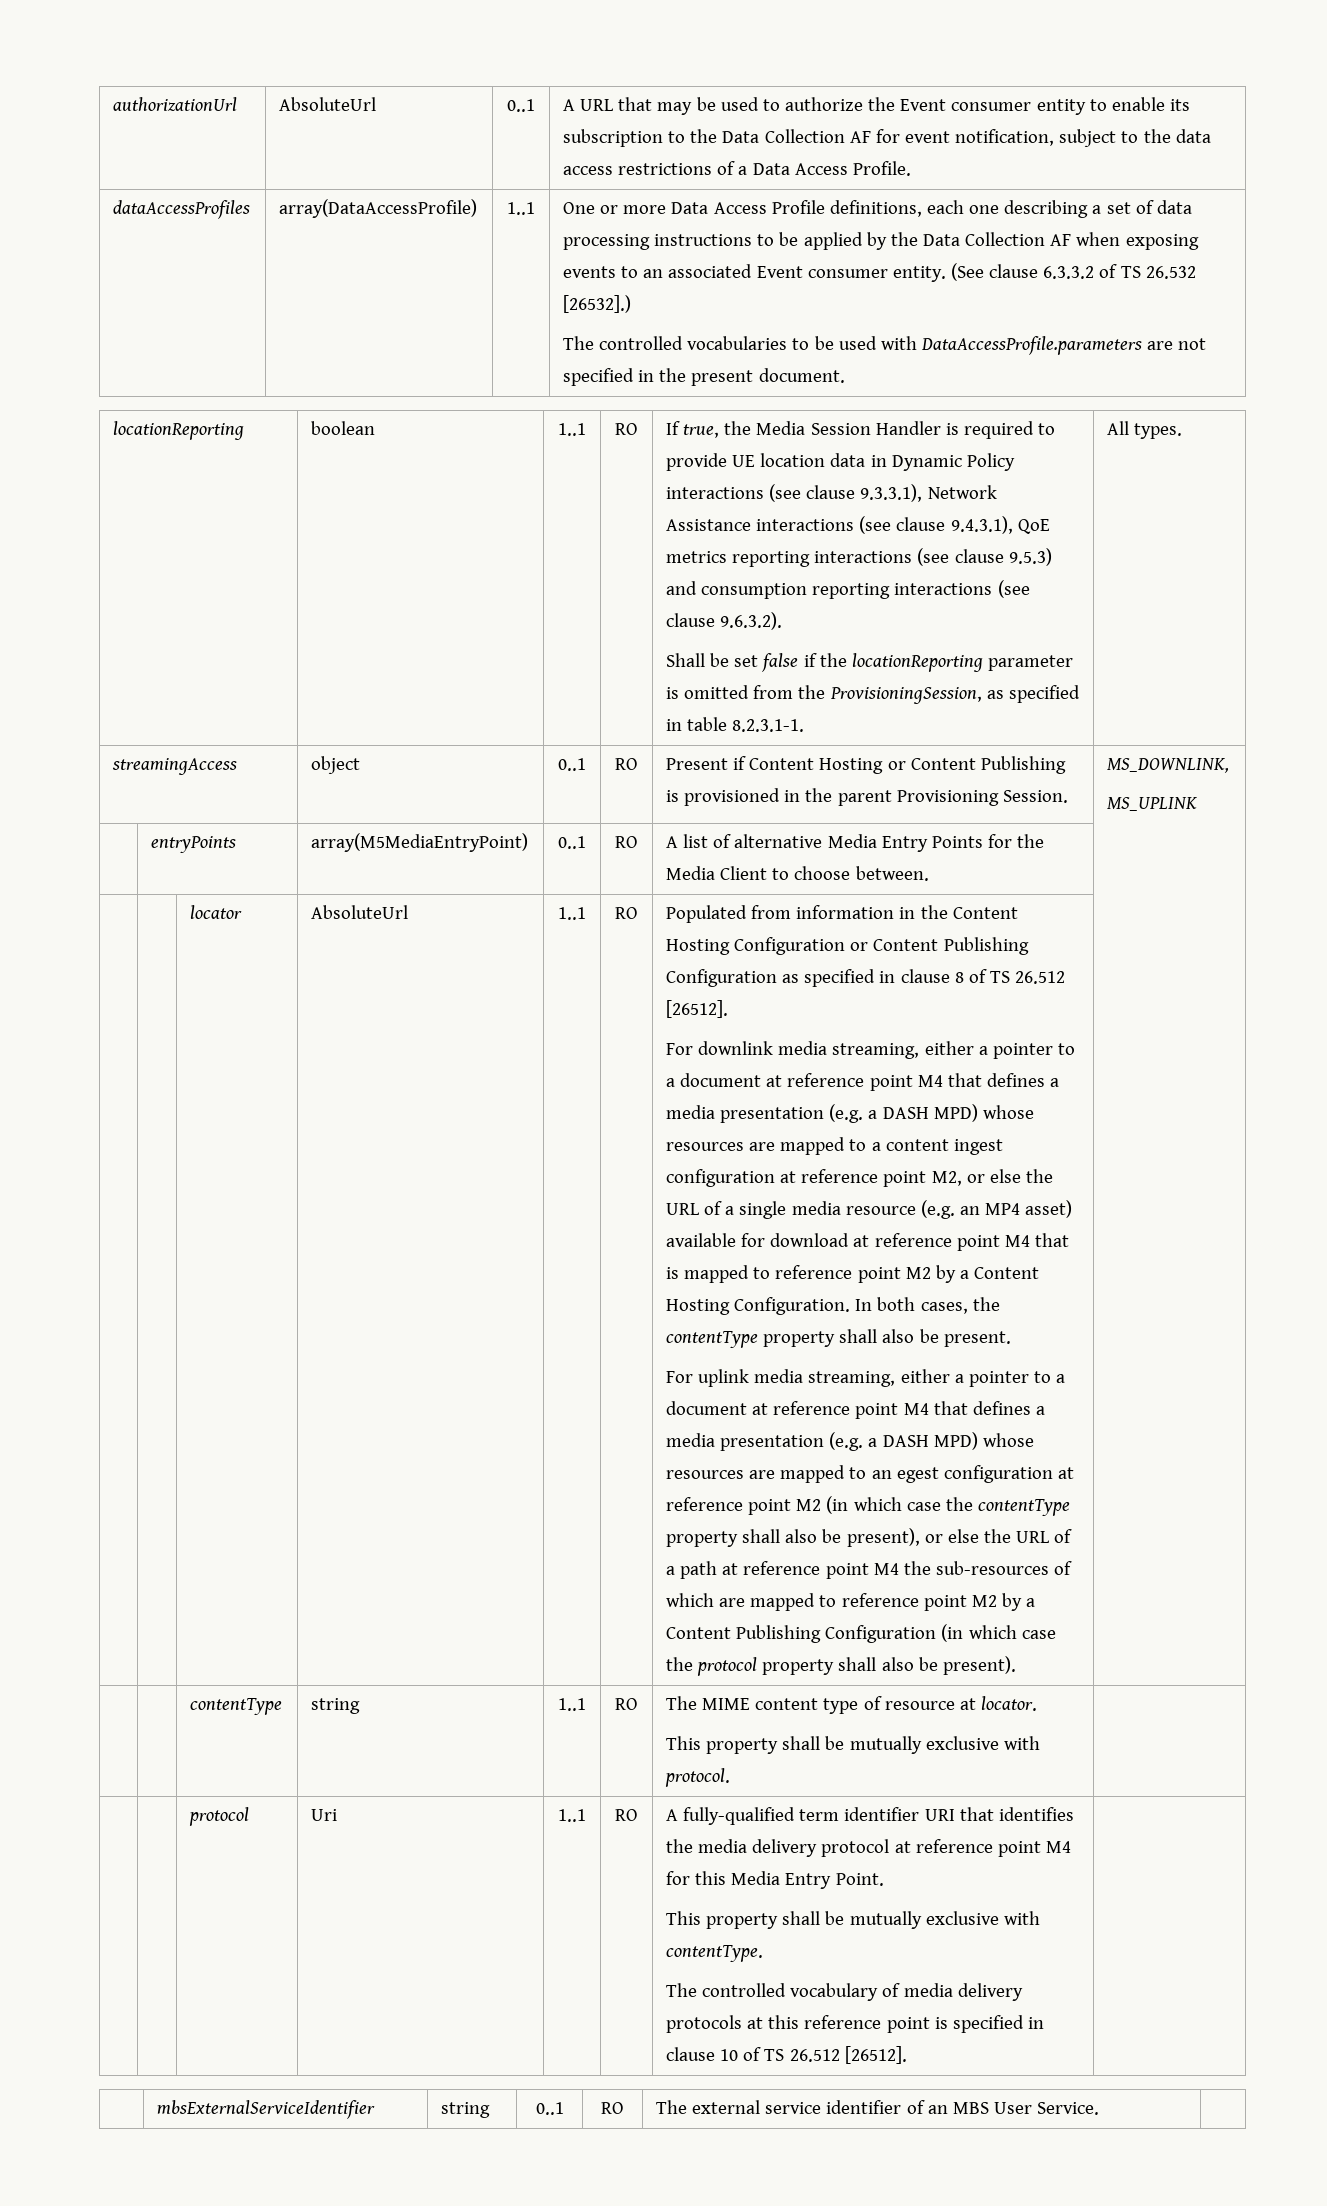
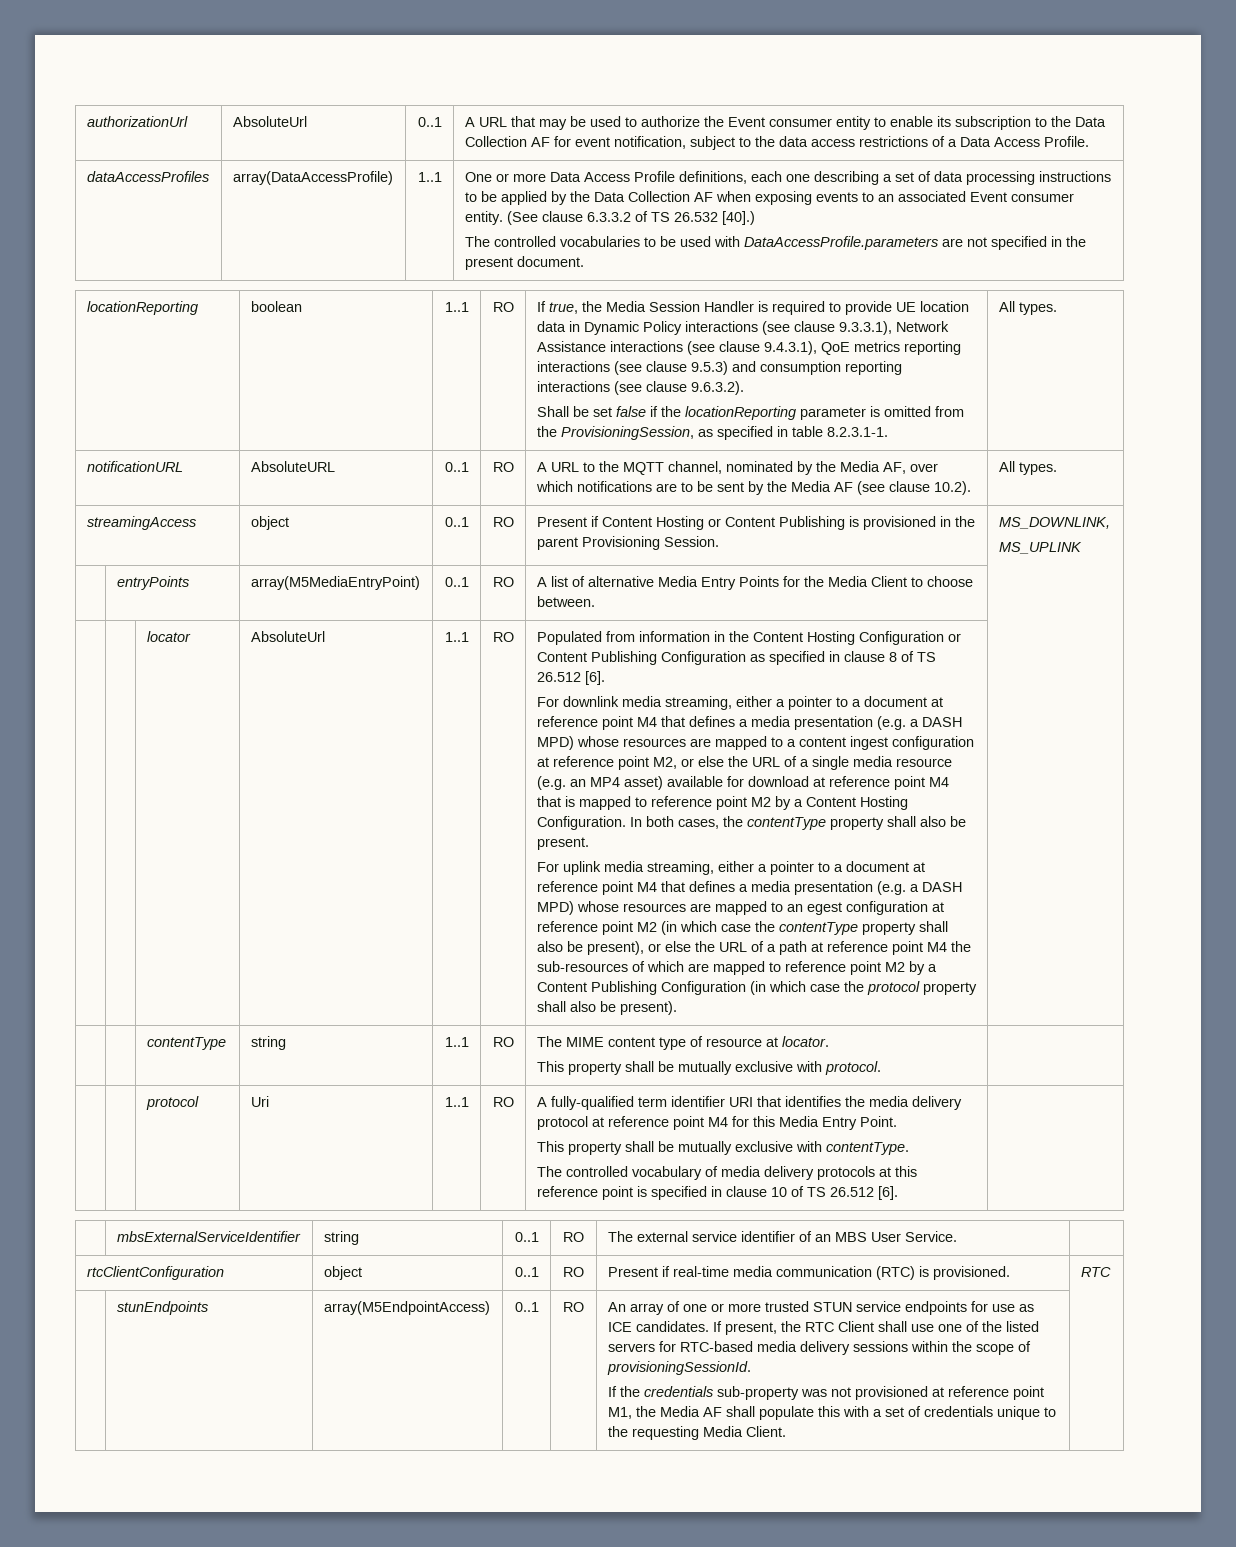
[563,295,632,313] [26532].) -> [721,211,755,225] [40].)
(1183, 431) none -> [86,461,183,472] [250,461,335,472] [444,462,469,472] [492,462,514,472] [536,461,938,475] [535,481,971,495] [998,461,1057,475] // notificationURL | AbsoluteURL | 0..1 | RO | A URL to the MQTT channel, nominated by the Media AF, over which notifications are to be sent by the Media AF (see clause 10.2). | All types.
[666,1000,729,1018] [26512]. -> [584,671,605,685] [6].
[844,2046,907,2064] [26512]. -> [877,1186,898,1200] [6].
(1100, 2108) none -> [86,1266,224,1280] [323,1266,362,1280] [514,1267,539,1277] [563,1267,584,1277] [607,1266,1010,1280] [1080,1267,1111,1277] [116,1301,208,1315] [323,1301,490,1315] [514,1302,539,1312] [563,1302,584,1312] [607,1301,1034,1315] [607,1321,1039,1335] [607,1341,1031,1355] [606,1361,751,1375] [607,1386,1044,1400] [607,1406,1056,1420] [607,1426,786,1440] // rtcClientConfiguration | object | 0..1 | RO | Present if real-time media communication (RTC) is provisioned. | RTC // | stunEndpoints | array(M5EndpointAccess) | 0..1 | RO | An array of one or more trusted STUN service endpoints for use as ICE candidates. If present, the RTC Client shall use one of the listed servers for RTC-based media delivery sessions within the scope of provisioningSessionId. // If the credentials sub-property was not provisioned at reference point M1, the Media AF shall populate this with a set of credentials unique to the requesting Media Client. |

